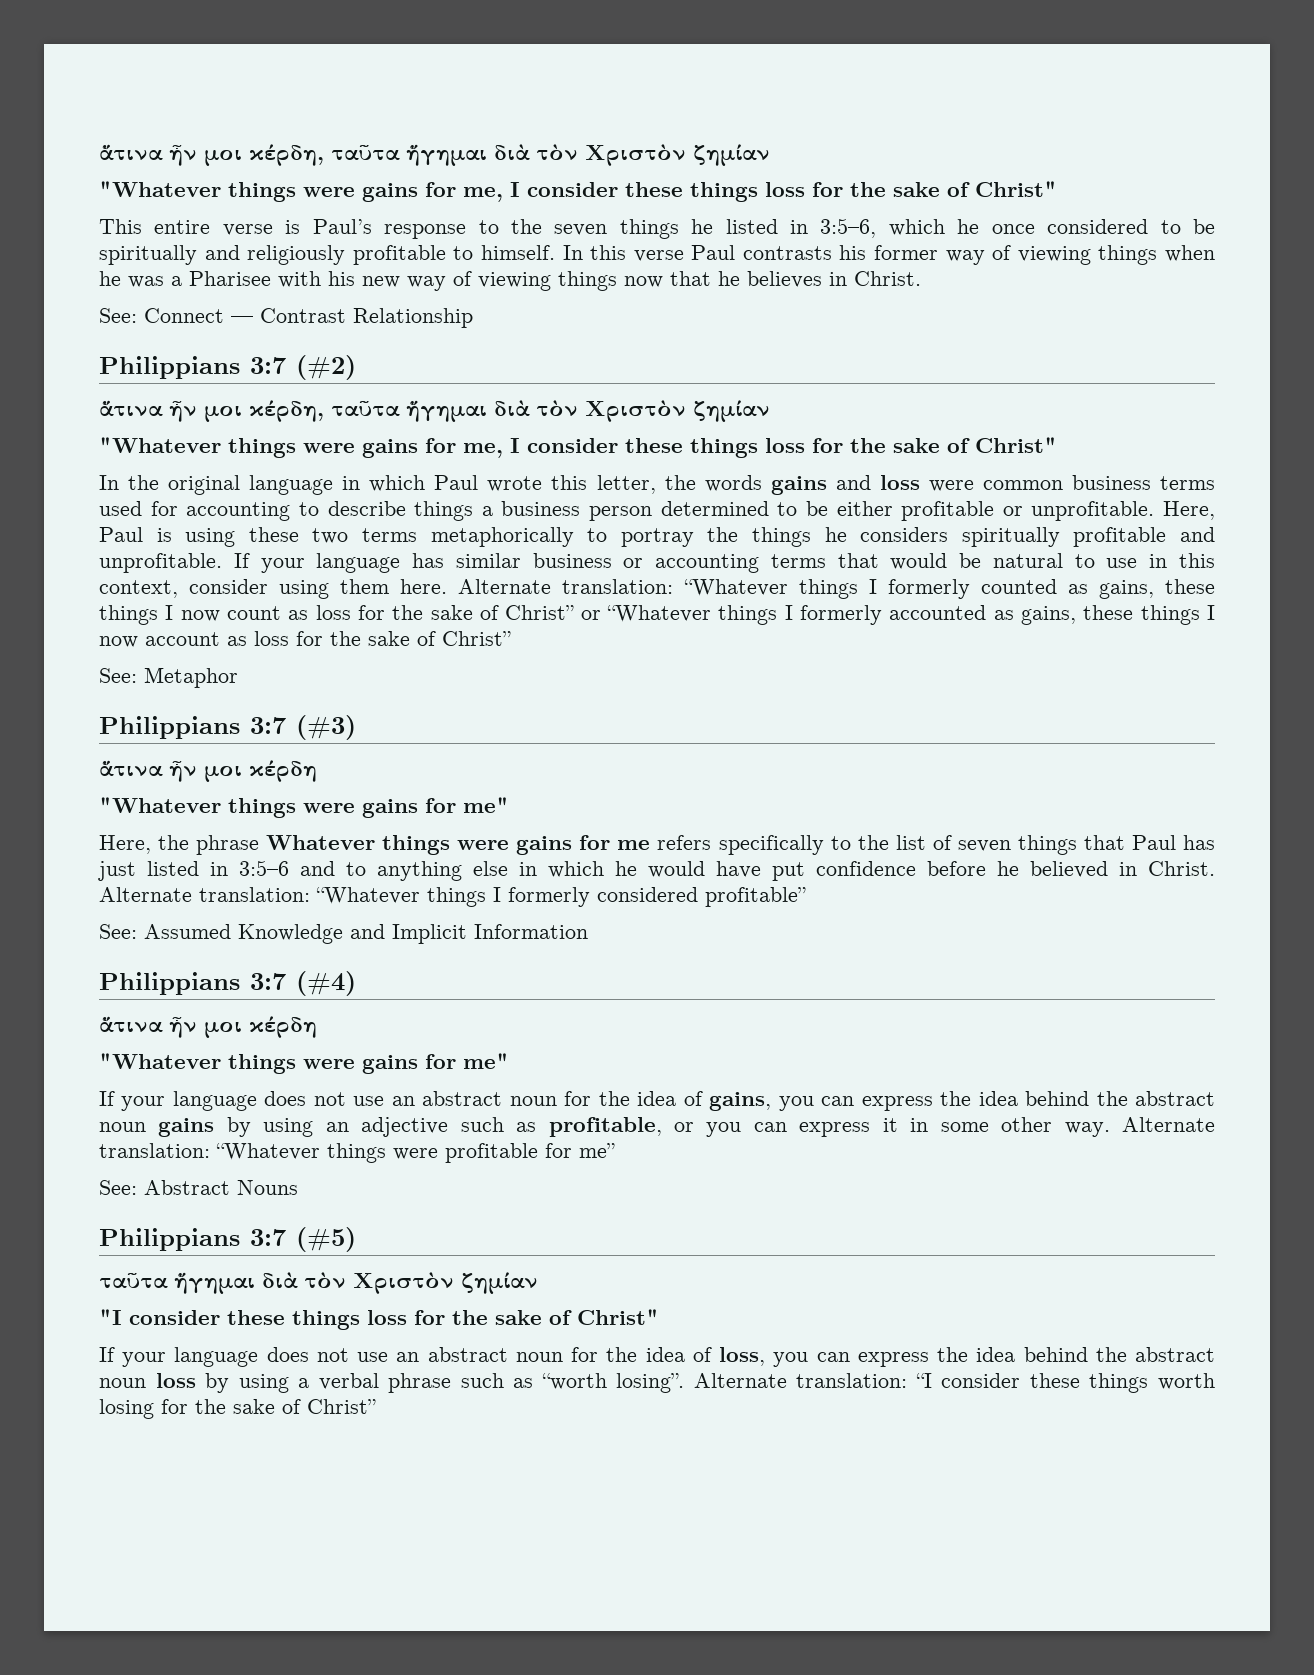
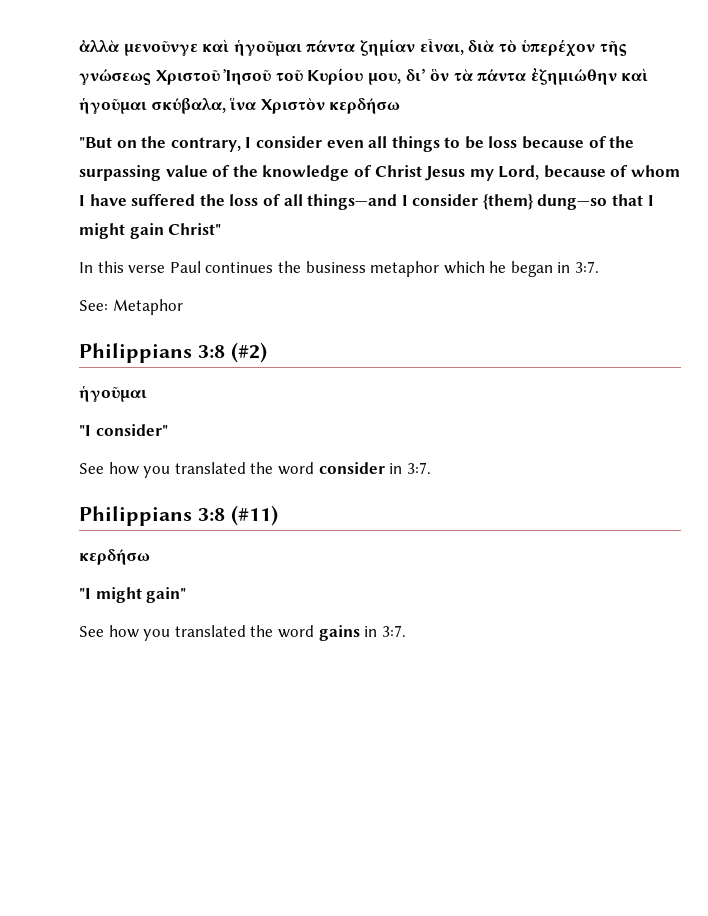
[99,144,770,166] [99,181,1057,202] [99,218,1216,239] [99,245,1215,265] [99,271,921,291] [99,308,473,328] [99,355,356,380] [99,400,770,422] [99,437,1057,458] [99,475,1215,495] [99,501,1215,521] [99,527,1215,547] [99,553,1215,573] [99,579,1215,599] [99,605,1215,625] [99,631,511,648] [99,667,238,688] [99,715,356,740] [99,760,317,782] [99,797,509,818] [99,835,1215,855] [98,860,1215,881] [99,887,806,907] [99,924,588,944] [99,971,356,996] [99,1016,317,1038] [99,1053,509,1074] [99,1091,1215,1111] [99,1117,1216,1137] [99,1143,615,1163] [99,1180,298,1195] [99,1227,356,1252] [99,1272,538,1294] [99,1309,659,1330] [99,1347,1215,1367] [99,1373,1215,1393] [99,1399,376,1419] ἅτινα ἦν μοι κέρδη, ταῦτα ἥγημαι διὰ τὸν Χριστὸν ζημίαν // "Whatever things were gains for me, I consider these things loss for the sake of Christ" // This entire verse is Paul’s response to the seven things he listed in 3:5–6, which he once considered to be spiritually and religiously profitable to himself. In this verse Paul contrasts his former way of viewing things when he was a Pharisee with his new way of viewing things now that he believes in Christ. // See: Connect — Contrast Relationship // Philippians 3:7 (#2) // ἅτινα ἦν μοι κέρδη, ταῦτα ἥγημαι διὰ τὸν Χριστὸν ζημίαν // "Whatever things were gains for me, I consider these things loss for the sake of Christ" // In the original language in which Paul wrote this letter, the words gains and loss were common business terms used for accounting to describe things a business person determined to be either profitable or unprofitable. Here, Paul is using these two terms metaphorically to portray the things he considers spiritually profitable and unprofitable. If your language has similar business or accounting terms that would be natural to use in this context, consider using them here. Alternate translation: “Whatever things I formerly counted as gains, these things I now count as loss for the sake of Christ” or “Whatever things I formerly accounted as gains, these things I now account as loss for the sake of Christ” // See: Metaphor // Philippians 3:7 (#3) // ἅτινα ἦν μοι κέρδη // "Whatever things were gains for me" // Here, the phrase Whatever things were gains for me refers specifically to the list of seven things that Paul has just listed in 3:5–6 and to anything else in which he would have put confidence before he believed in Christ. Alternate translation: “Whatever things I formerly considered profitable” // See: Assumed Knowledge and Implicit Information // Philippians 3:7 (#4) // ἅτινα ἦν μοι κέρδη // "Whatever things were gains for me" // If your language does not use an abstract noun for the idea of gains, you can express the idea behind the abstract noun gains by using an adjective such as profitable, or you can express it in some other way. Alternate translation: “Whatever things were profitable for me” // See: Abstract Nouns // Philippians 3:7 (#5) // ταῦτα ἥγημαι διὰ τὸν Χριστὸν ζημίαν // "I consider these things loss for the sake of Christ" // If your language does not use an abstract noun for the idea of loss, you can express the idea behind the abstract noun loss by using a verbal phrase such as “worth losing”. Alternate translation: “I consider these things worth losing for the sake of Christ” -> [79,38,627,57] [79,68,649,85] [79,97,401,114] [79,136,635,152] [79,165,681,181] [79,194,654,210] [79,223,222,239] [79,261,600,277] [79,299,183,315] [79,342,267,363] [79,386,147,402] [79,424,168,436] [79,462,431,478] [79,505,278,526] [79,549,150,565] [79,587,187,603] [79,625,406,641] ἀλλὰ μενοῦνγε καὶ ἡγοῦμαι πάντα ζημίαν εἶναι, διὰ τὸ ὑπερέχον τῆς γνώσεως Χριστοῦ Ἰησοῦ τοῦ Κυρίου μου, δι’ ὃν τὰ πάντα ἐζημιώθην καὶ ἡγοῦμαι σκύβαλα, ἵνα Χριστὸν κερδήσω // "But on the contrary, I consider even all things to be loss because of the surpassing value of the knowledge of Christ Jesus my Lord, because of whom I have suffered the loss of all things—and I consider {them} dung—so that I might gain Christ" // In this verse Paul continues the business metaphor which he began in 3:7. // See: Metaphor // Philippians 3:8 (#2) // ἡγοῦμαι // "I consider" // See how you translated the word consider in 3:7. // Philippians 3:8 (#11) // κερδήσω // "I might gain" // See how you translated the word gains in 3:7.

